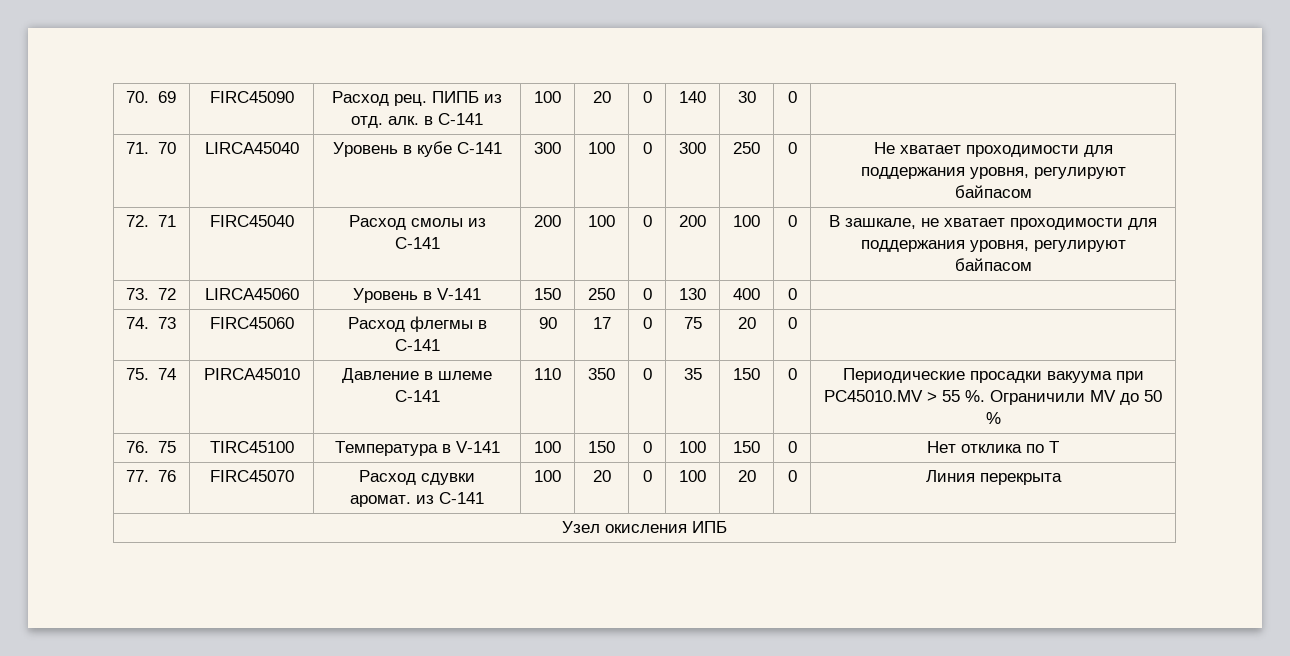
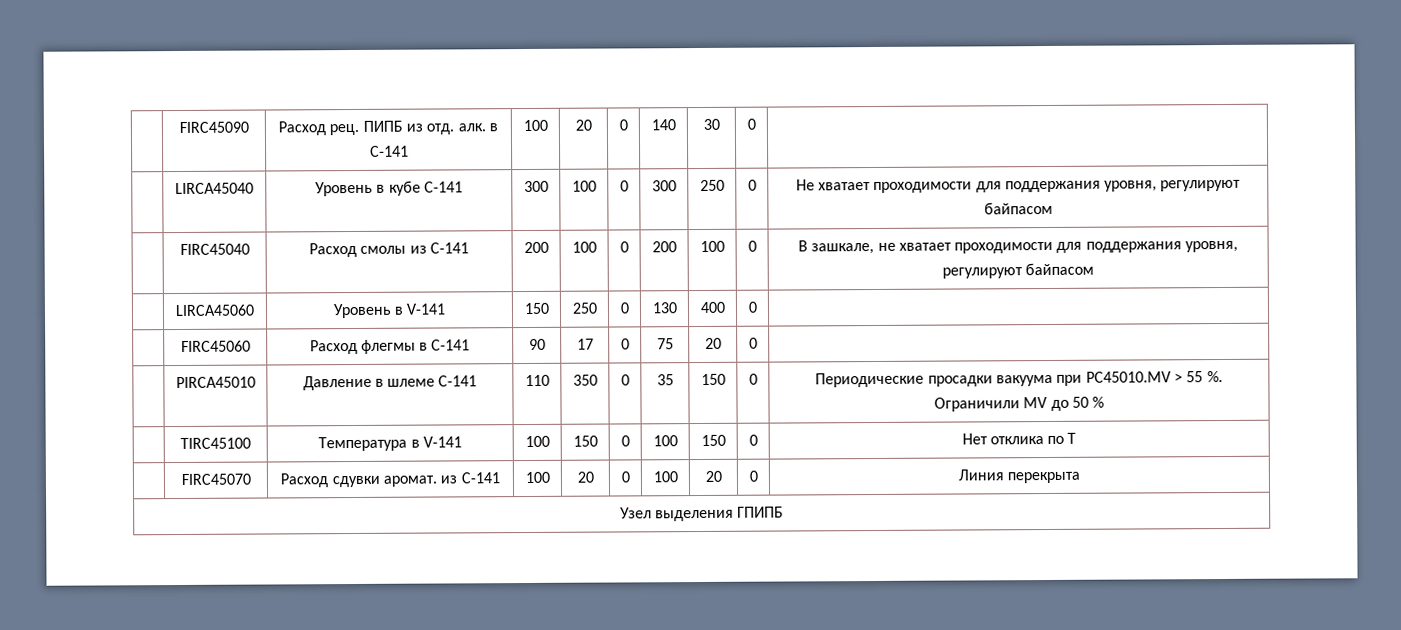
[126,91,176,103] 70. 69 -> (178, 127) none
[126,142,176,154] 71. 70 -> (756, 124) none
[126,215,176,227] 72. 71 -> (1053, 208) none
[126,288,176,300] 73. 72 -> (1095, 269) none
[126,317,176,329] 74. 73 -> (757, 307) none
[126,368,176,380] 75. 74 -> (758, 343) none
[126,441,176,453] 76. 75 -> (1105, 402) none
[126,470,176,482] 77. 76 -> (1077, 438) none
[605,521,727,533] окисления ИПБ -> [655,506,785,522] выделения ГПИПБ

